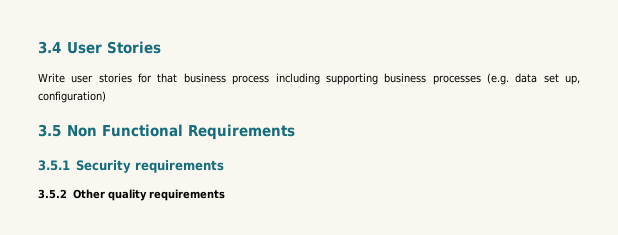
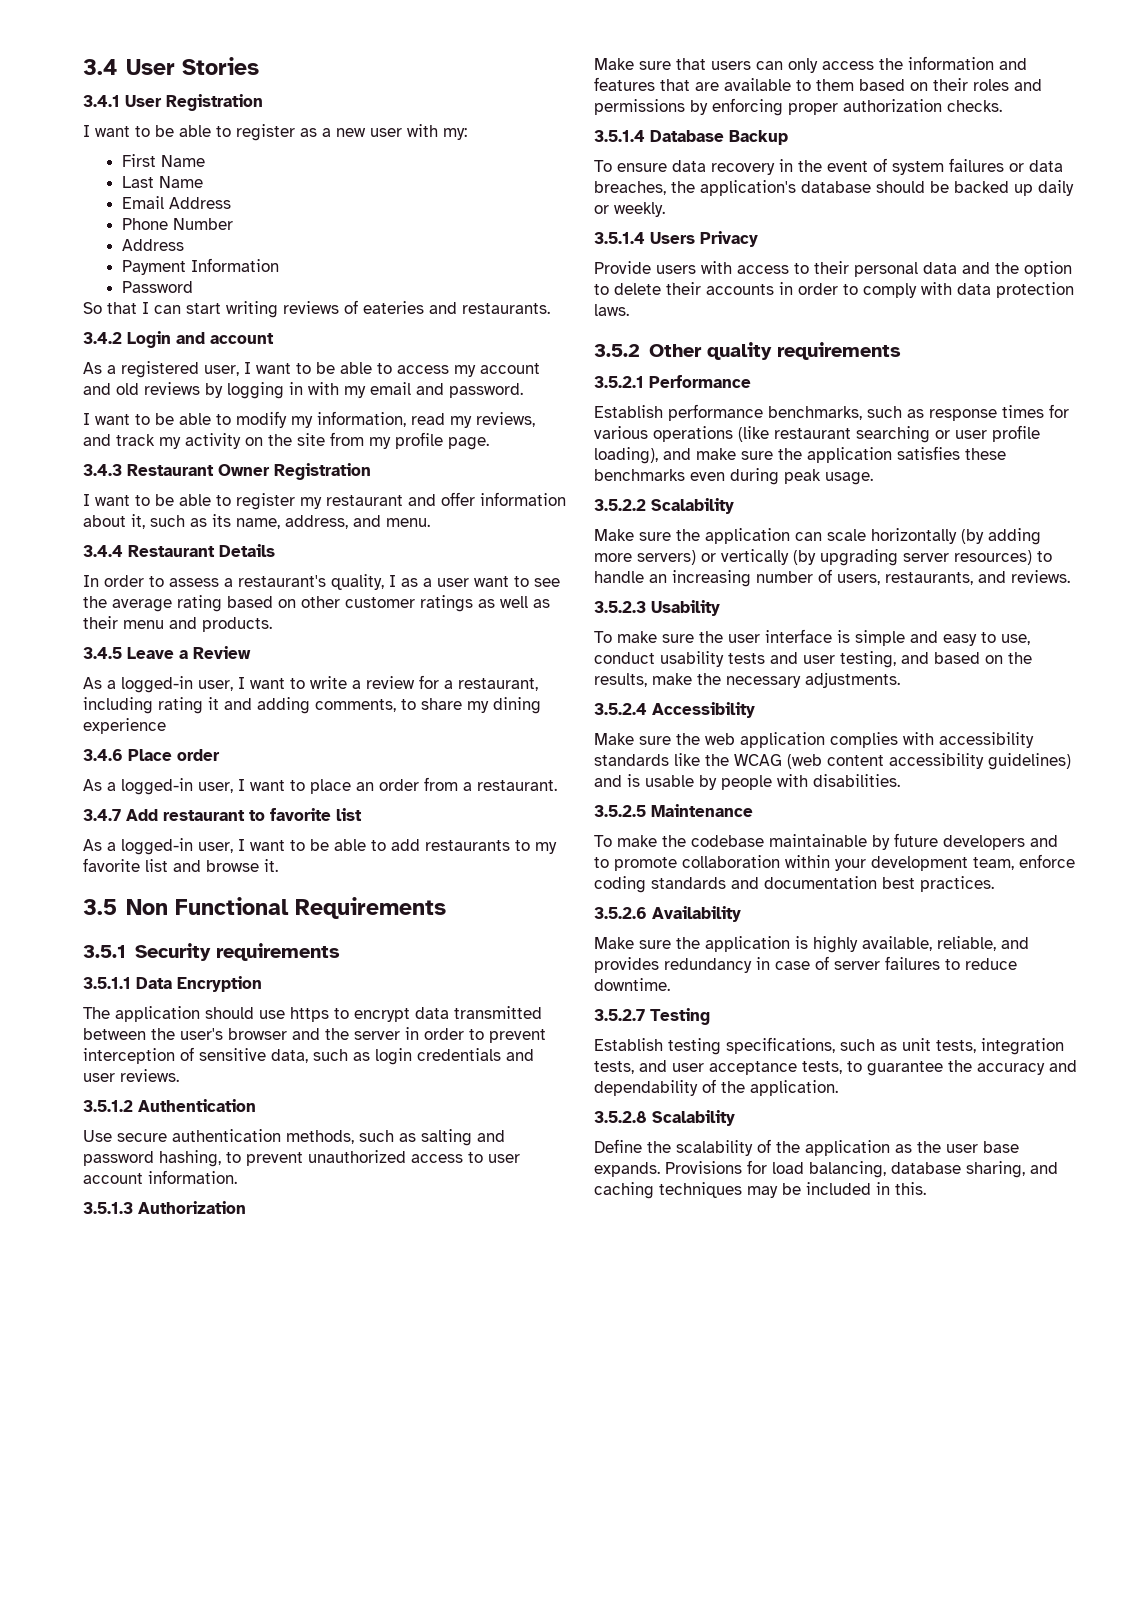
[38,73,580,85] [38,91,106,103] Write user stories for that business process including supporting business processes (e.g. data set up, configuration) -> [83,94,263,111] [83,124,467,141] [122,154,206,167] [122,176,204,188] [122,196,232,209] [122,218,234,230] [122,239,185,251] [122,258,280,275] [122,281,194,293] [83,300,550,318] [83,331,274,348] [83,361,540,378] [83,382,523,399] [83,411,535,428] [83,432,489,450] [83,463,371,480] [83,492,566,510] [83,514,430,529] [83,544,275,557] [83,574,560,590] [83,595,550,612] [83,616,272,632] [83,646,251,659] [83,675,538,693] [83,697,541,714] [83,718,166,734] [83,749,220,761] [83,777,557,795] [83,808,362,821] [83,838,557,855] [83,858,278,872] 3.4.1 User Registration // I want to be able to register as a new user with my: // First Name // Last Name // Email Address // Phone Number // Address // Payment Information // Password // So that I can start writing reviews of eateries and restaurants. // 3.4.2 Login and account // As a registered user, I want to be able to access my account and old reviews by logging in with my email and password. // I want to be able to modify my information, read my reviews, and track my activity on the site from my profile page. // 3.4.3 Restaurant Owner Registration // I want to be able to register my restaurant and offer information about it, such as its name, address, and menu. // 3.4.4 Restaurant Details // In order to assess a restaurant's quality, I as a user want to see the average rating based on other customer ratings as well as their menu and products. // 3.4.5 Leave a Review // As a logged-in user, I want to write a review for a restaurant, including rating it and adding comments, to share my dining experience // 3.4.6 Place order // As a logged-in user, I want to place an order from a restaurant. // 3.4.7 Add restaurant to favorite list // As a logged-in user, I want to be able to add restaurants to my favorite list and browse it.
[38,189,225,201] 3.5.2 Other quality requirements -> [83,976,262,992] [83,1006,542,1022] [83,1027,546,1043] [83,1047,534,1065] [83,1069,179,1082] [83,1099,256,1112] [83,1129,505,1146] [83,1150,520,1167] [83,1170,237,1184] [83,1201,246,1214] [594,56,1027,73] [594,77,1042,91] [594,98,1002,116] [594,130,788,145] [594,158,1063,175] [594,180,1074,196] [594,202,665,217] [594,231,758,247] [594,261,1072,277] [594,282,1074,298] [594,304,629,316] [594,342,901,360] [594,375,751,388] [594,404,1069,421] [594,425,1040,443] [594,446,1006,464] [594,468,873,485] [594,498,734,514] [594,528,1041,545] [594,549,1052,566] [594,569,1070,587] [594,600,720,616] [594,629,1030,646] [594,651,1032,668] [594,672,900,688] [594,702,755,718] [594,732,1034,748] [594,753,1071,770] [594,774,900,790] [594,804,753,817] [594,833,1058,850] [594,854,1075,871] [594,876,994,893] [594,906,741,922] [594,936,1029,953] [594,956,1017,973] [594,978,670,991] [594,1008,710,1025] [594,1037,1064,1055] [594,1060,1077,1076] [594,1079,838,1096] [594,1110,735,1126] [594,1139,1019,1156] [594,1160,1058,1178] [594,1182,926,1199] 3.5.1.1 Data Encryption // The application should use https to encrypt data transmitted between the user's browser and the server in order to prevent interception of sensitive data, such as login credentials and user reviews. // 3.5.1.2 Authentication // Use secure authentication methods, such as salting and password hashing, to prevent unauthorized access to user account information. // 3.5.1.3 Authorization // Make sure that users can only access the information and features that are available to them based on their roles and permissions by enforcing proper authorization checks. // 3.5.1.4 Database Backup // To ensure data recovery in the event of system failures or data breaches, the application's database should be backed up daily or weekly. // 3.5.1.4 Users Privacy // Provide users with access to their personal data and the option to delete their accounts in order to comply with data protection laws. // 3.5.2 Other quality requirements // 3.5.2.1 Performance // Establish performance benchmarks, such as response times for various operations (like restaurant searching or user profile loading), and make sure the application satisfies these benchmarks even during peak usage. // 3.5.2.2 Scalability // Make sure the application can scale horizontally (by adding more servers) or vertically (by upgrading server resources) to handle an increasing number of users, restaurants, and reviews. // 3.5.2.3 Usability // To make sure the user interface is simple and easy to use, conduct usability tests and user testing, and based on the results, make the necessary adjustments. // 3.5.2.4 Accessibility // Make sure the web application complies with accessibility standards like the WCAG (web content accessibility guidelines) and is usable by people with disabilities. // 3.5.2.5 Maintenance // To make the codebase maintainable by future developers and to promote collaboration within your development team, enforce coding standards and documentation best practices. // 3.5.2.6 Availability // Make sure the application is highly available, reliable, and provides redundancy in case of server failures to reduce downtime. // 3.5.2.7 Testing // Establish testing specifications, such as unit tests, integration tests, and user acceptance tests, to guarantee the accuracy and dependability of the application. // 3.5.2.8 Scalability // Define the scalability of the application as the user base expands. Provisions for load balancing, database sharing, and caching techniques may be included in this.

